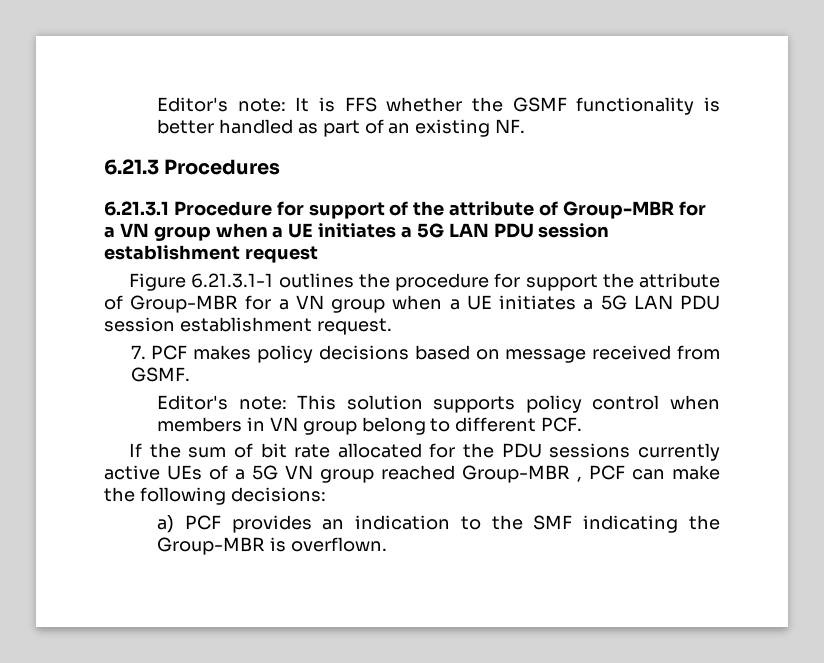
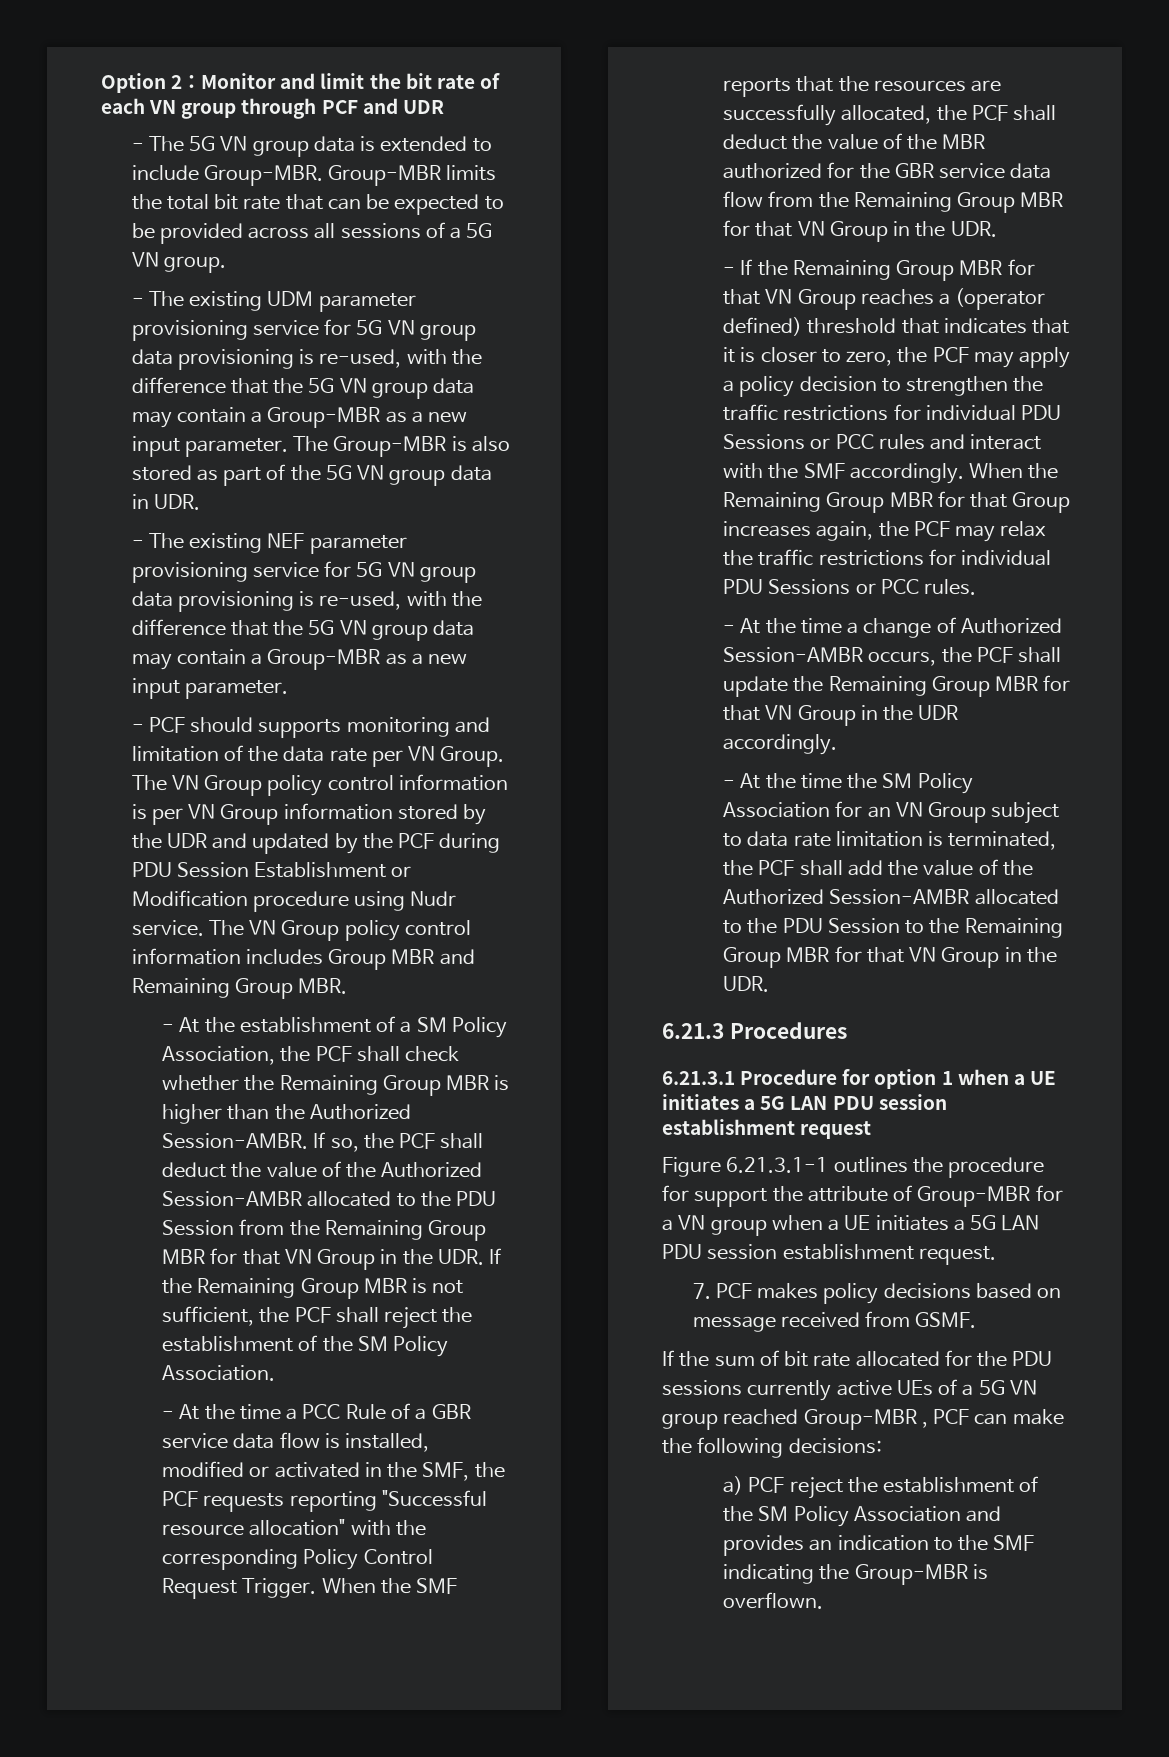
[157,97,720,115] [157,119,526,137] Editor's note: It is FFS whether the GSMF functionality is better handled as part of an existing NF. -> [101,73,500,93] [101,98,444,119] [131,136,492,157] [131,165,497,186] [131,194,504,215] [131,222,493,244] [131,252,226,273] [131,291,416,312] [131,319,476,341] [131,349,482,370] [131,377,475,399] [131,407,468,428] [131,436,510,457] [131,464,492,486] [131,494,200,510] [131,533,407,554] [131,561,476,583] [131,591,482,612] [131,619,475,641] [131,649,468,670] [131,678,288,699] [131,717,490,738] [131,745,505,767] [131,774,508,796] [131,803,487,825] [131,833,501,854] [131,862,412,878] [131,890,457,912] [131,920,471,941] [131,948,475,970] [131,978,348,999] [162,1016,507,1038] [162,1046,460,1065] [162,1075,510,1096] [162,1104,411,1124] [162,1132,484,1152] [162,1161,483,1178] [162,1191,497,1207] [162,1219,487,1241] [162,1248,502,1270] [162,1278,464,1299] [162,1306,473,1329] [162,1335,449,1357] [162,1365,276,1381] [162,1403,471,1420] [162,1432,430,1452] [162,1461,505,1481] [162,1490,487,1512] [162,1519,426,1536] [162,1549,433,1570] [162,1578,458,1599] [723,76,1002,97] [723,104,1057,126] [723,133,986,150] [723,162,1052,179] [723,191,1064,213] [723,220,997,242] [723,259,1035,281] [723,288,1046,310] [723,317,1070,336] [723,347,1071,368] [723,376,1044,397] [723,404,1062,421] [723,434,1042,450] [723,463,1059,484] [723,491,1071,513] [723,521,1047,542] [723,549,1052,566] [723,579,977,595] [723,617,1062,638] [723,647,1062,666] [723,675,1071,697] [723,705,959,726] [723,734,838,755] [723,773,973,794] [723,801,1060,824] [723,831,1057,850] [723,859,1033,876] [723,889,1059,905] [723,918,1063,938] [723,946,1057,968] [723,976,770,992] Option 2：Monitor and limit the bit rate of each VN group through PCF and UDR // - The 5G VN group data is extended to include Group-MBR. Group-MBR limits the total bit rate that can be expected to be provided across all sessions of a 5G VN group. // - The existing UDM parameter provisioning service for 5G VN group data provisioning is re-used, with the difference that the 5G VN group data may contain a Group-MBR as a new input parameter. The Group-MBR is also stored as part of the 5G VN group data in UDR. // - The existing NEF parameter provisioning service for 5G VN group data provisioning is re-used, with the difference that the 5G VN group data may contain a Group-MBR as a new input parameter. // - PCF should supports monitoring and limitation of the data rate per VN Group. The VN Group policy control information is per VN Group information stored by the UDR and updated by the PCF during PDU Session Establishment or Modification procedure using Nudr service. The VN Group policy control information includes Group MBR and Remaining Group MBR. // - At the establishment of a SM Policy Association, the PCF shall check whether the Remaining Group MBR is higher than the Authorized Session-AMBR. If so, the PCF shall deduct the value of the Authorized Session-AMBR allocated to the PDU Session from the Remaining Group MBR for that VN Group in the UDR. If the Remaining Group MBR is not sufficient, the PCF shall reject the establishment of the SM Policy Association. // - At the time a PCC Rule of a GBR service data flow is installed, modified or activated in the SMF, the PCF requests reporting "Successful resource allocation" with the corresponding Policy Control Request Trigger. When the SMF reports that the resources are successfully allocated, the PCF shall deduct the value of the MBR authorized for the GBR service data flow from the Remaining Group MBR for that VN Group in the UDR. // - If the Remaining Group MBR for that VN Group reaches a (operator defined) threshold that indicates that it is closer to zero, the PCF may apply a policy decision to strengthen the traffic restrictions for individual PDU Sessions or PCC rules and interact with the SMF accordingly. When the Remaining Group MBR for that Group increases again, the PCF may relax the traffic restrictions for individual PDU Sessions or PCC rules. // - At the time a change of Authorized Session-AMBR occurs, the PCF shall update the Remaining Group MBR for that VN Group in the UDR accordingly. // - At the time the SM Policy Association for an VN Group subject to data rate limitation is terminated, the PCF shall add the value of the Authorized Session-AMBR allocated to the PDU Session to the Remaining Group MBR for that VN Group in the UDR.
[308,201,706,219] [104,223,211,241] support of the attribute of Group-MBR for a VN group -> [874,1069,953,1089] option 1
[157,395,720,413] [157,417,583,435] // Editor's note: This solution supports policy control when members in VN group belong to different PCF. -> (977, 1320) none
(221, 522) none -> [789,1476,1039,1499] [723,1506,1002,1527] reject the establishment of the SM Policy Association and

